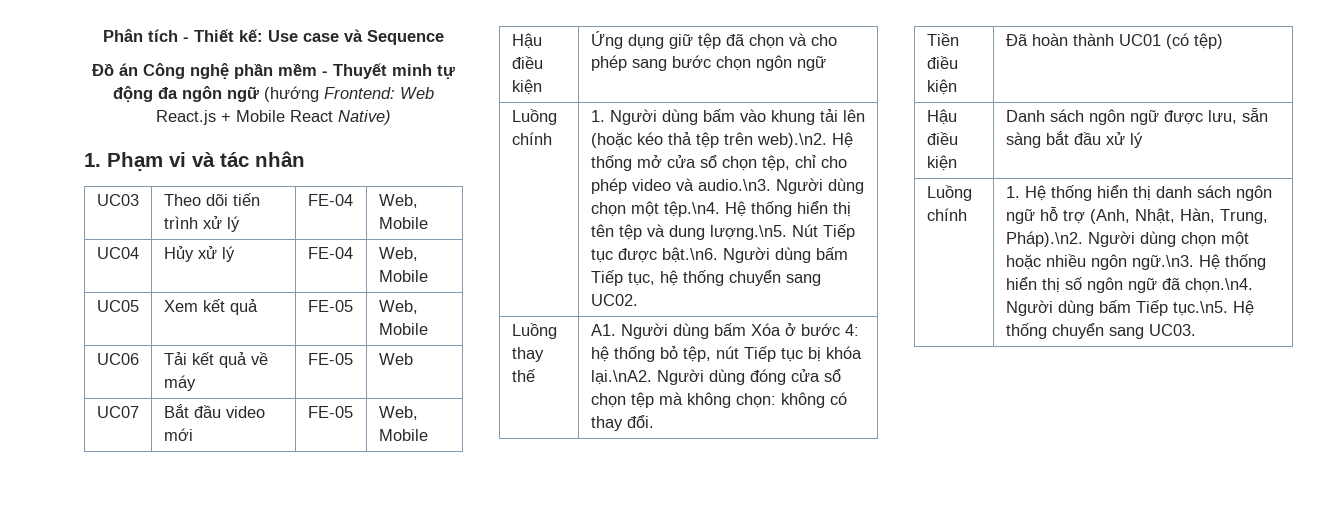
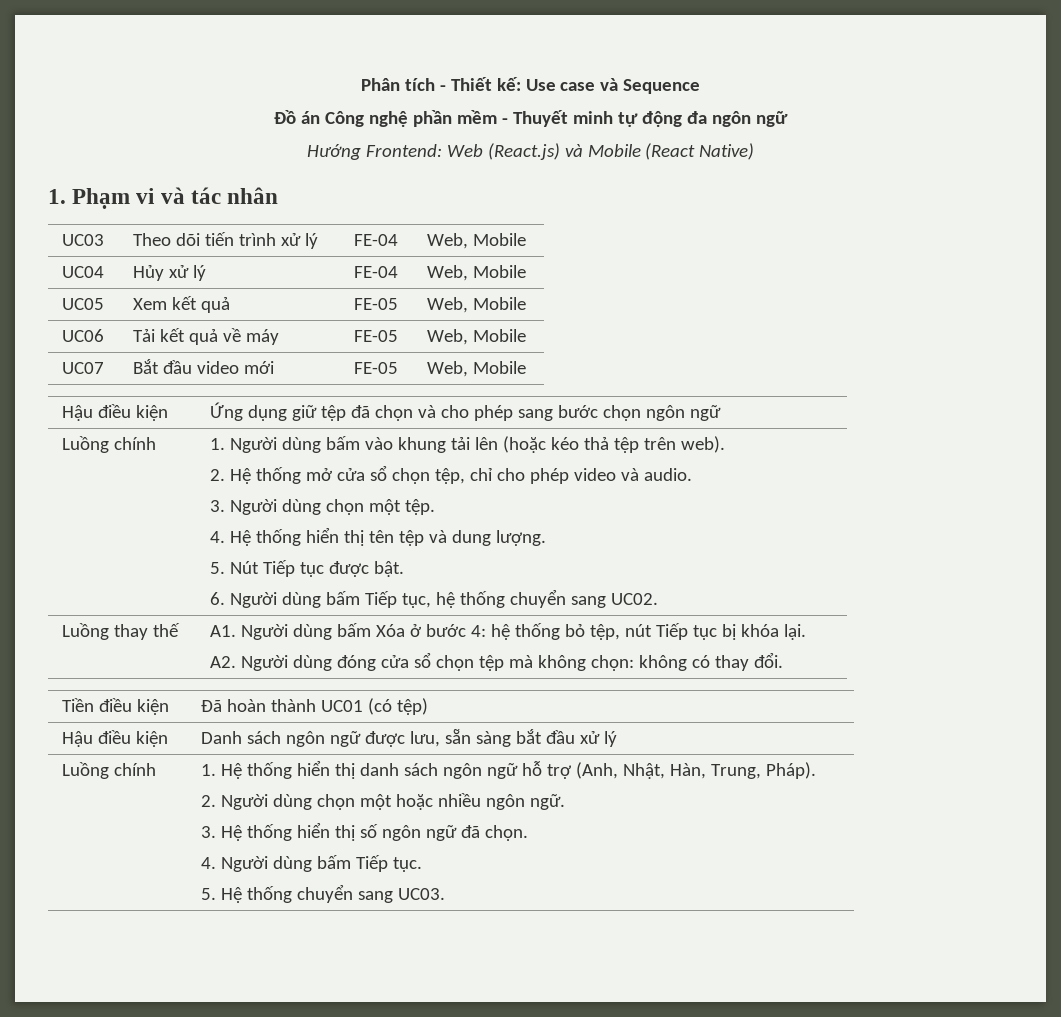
[264,86,319,102] (hướng -> [306,144,361,160] // Hướng
[156,110,333,125] React.js + Mobile React -> [487,143,696,160] (React.js) và Mobile (React
[378,353,413,365] Web -> [427,329,527,345] Web, Mobile
[756,133,827,148] web).\n2. -> [681,436,726,453] [210,469,226,481] web). // 2.
[697,178,864,194] [590,201,720,217] audio.\n3. Người dùng chọn một tệp.\n4. -> [644,468,693,481] [210,499,436,515] [210,531,226,543] audio. // 3. Người dùng chọn một tệp. // 4.
[709,225,787,240] lượng.\n5. -> [496,530,547,546] [210,562,226,574] lượng. // 5.
[661,247,718,263] bật.\n6. -> [374,561,405,577] [210,592,226,605] bật. // 6.
[590,370,652,385] lại.\nA2. -> [784,624,807,640] [210,656,237,668] lại. // A2.
[1005,231,1083,247] Pháp).\n2. -> [766,762,817,779] [201,795,217,807] Pháp). // 2.
[1131,255,1194,270] ngữ.\n3. -> [530,794,566,810] [201,826,217,838] ngữ. // 3.
[1184,278,1253,293] [1005,300,1228,316] chọn.\n4. Người dùng bấm Tiếp tục.\n5. -> [485,825,529,841] [201,855,423,872] [201,888,217,900] chọn. // 4. Người dùng bấm Tiếp tục. // 5.

